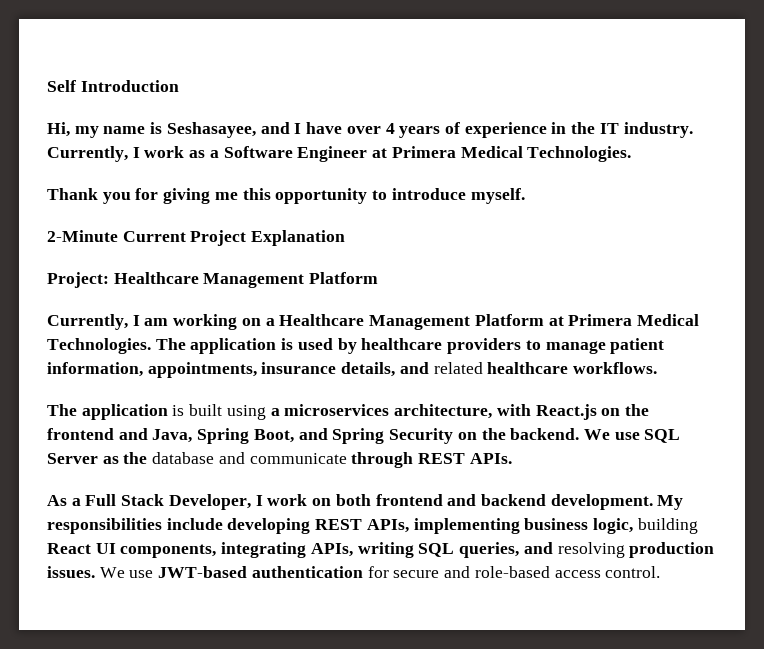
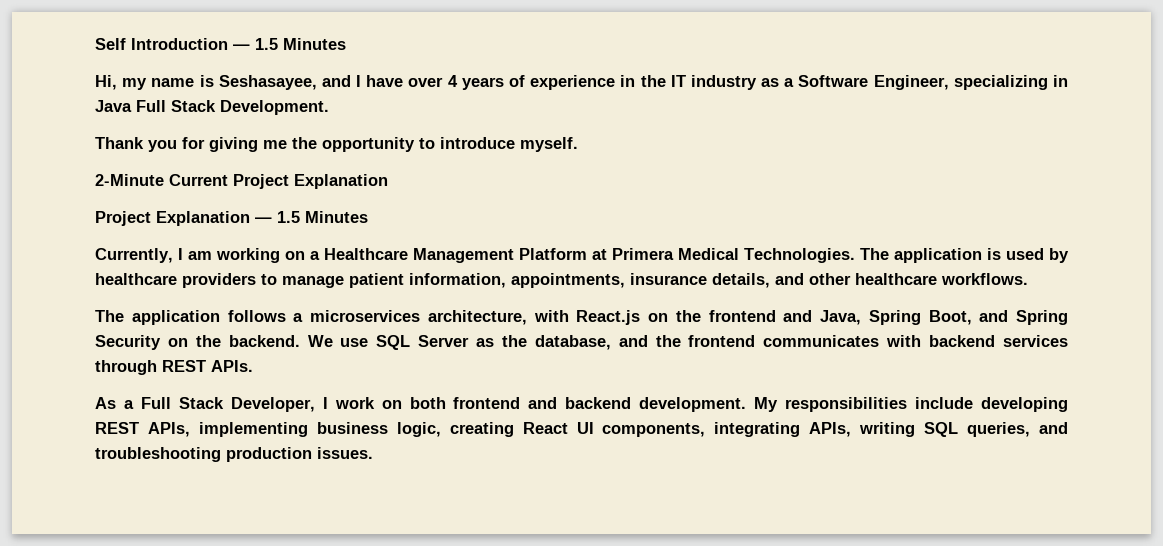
(179, 86) none -> [233,38,346,50] — 1.5 Minutes
[623,122,693,138] [47,146,632,162] industry. Currently, I work as a Software Engineer at Primera Medical Technologies. -> [690,75,1068,90] [95,100,329,115] industry as a Software Engineer, specializing in Java Full Stack Development.
[242,188,271,200] this -> [292,137,317,149] the
[47,272,379,288] Project: Healthcare Management Platform -> [95,211,368,226] Project Explanation — 1.5 Minutes
[433,362,483,374] related -> [809,273,851,285] other
[172,404,266,420] is built using -> [227,310,286,322] follows
[152,452,347,464] database and communicate -> [534,335,1068,350] database, and the frontend communicates with backend services
[637,518,698,534] building -> [449,422,514,437] creating
[557,542,625,558] resolving -> [95,447,221,462] troubleshooting
[99,566,661,578] We use JWT-based authentication for secure and role-based access control. -> (373, 453) none

